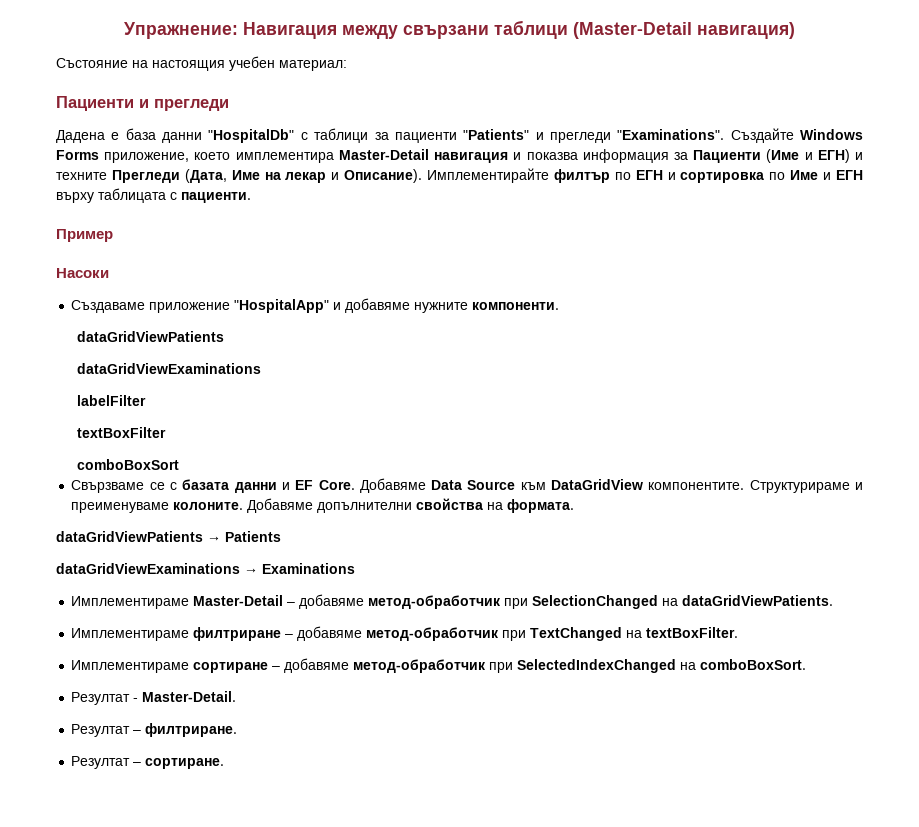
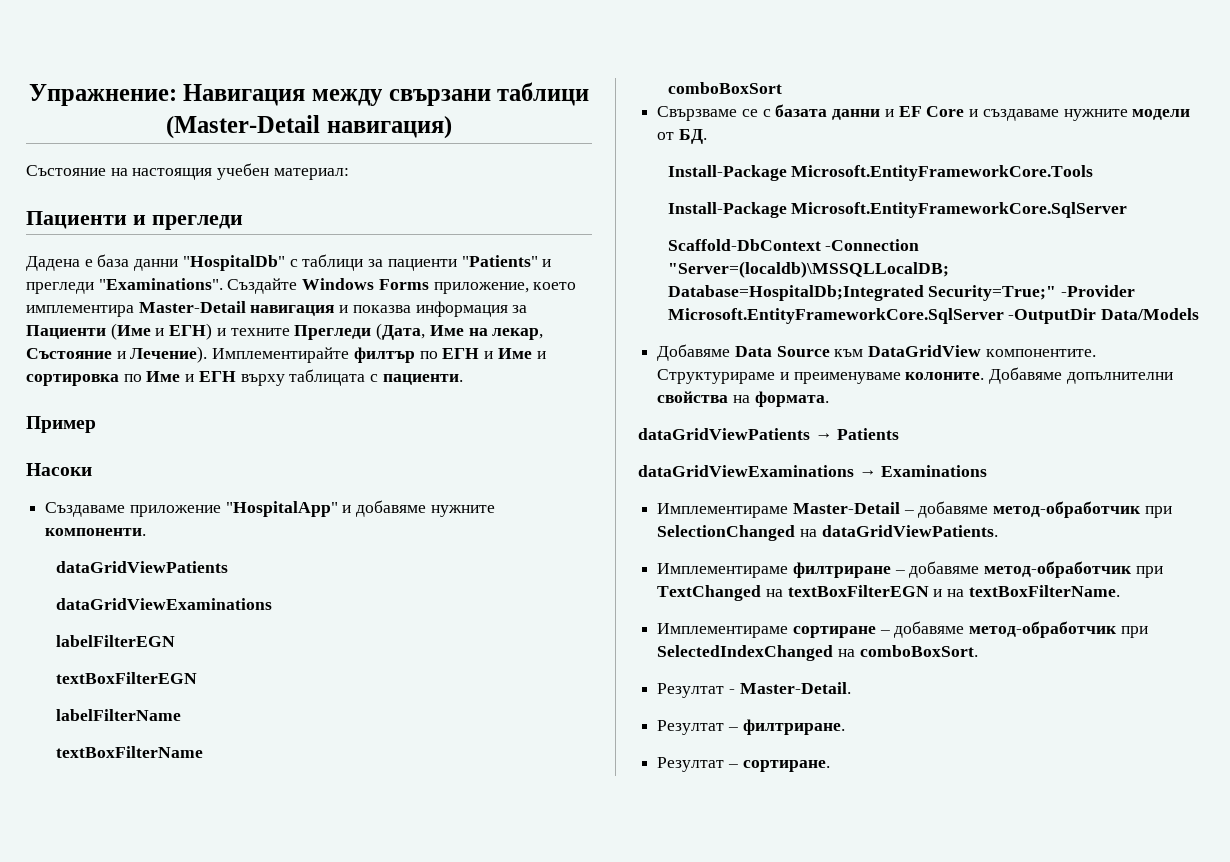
[285,169,423,183] лекар и Описание). -> [492,328,544,340] [26,346,208,363] лекар, Състояние и Лечение).
(676, 176) none -> [497,348,546,359] Име и
[76,395,146,406] [76,427,166,438] labelFilter // textBoxFilter -> [55,635,175,647] [55,672,197,684] [55,709,181,721] [55,746,203,758] labelFilterEGN // textBoxFilterEGN // labelFilterName // textBoxFilterName
[318,480,355,490] Core. -> [926,106,1191,121] [657,129,707,144] [667,165,1094,181] [667,202,1128,218] [667,239,920,251] [667,261,949,278] [667,285,1136,301] [667,308,1200,324] Core и създаваме нужните модели от БД. // Install-Package Microsoft.EntityFrameworkCore.Tools // Install-Package Microsoft.EntityFrameworkCore.SqlServer // Scaffold-DbContext -Connection "Server=(localdb)\MSSQLLocalDB; Database=HospitalDb;Integrated Security=True;" -Provider Microsoft.EntityFrameworkCore.SqlServer -OutputDir Data/Models //
[646,627,739,638] textBoxFilter. -> [787,585,1120,597] textBoxFilterEGN и на textBoxFilterName.

